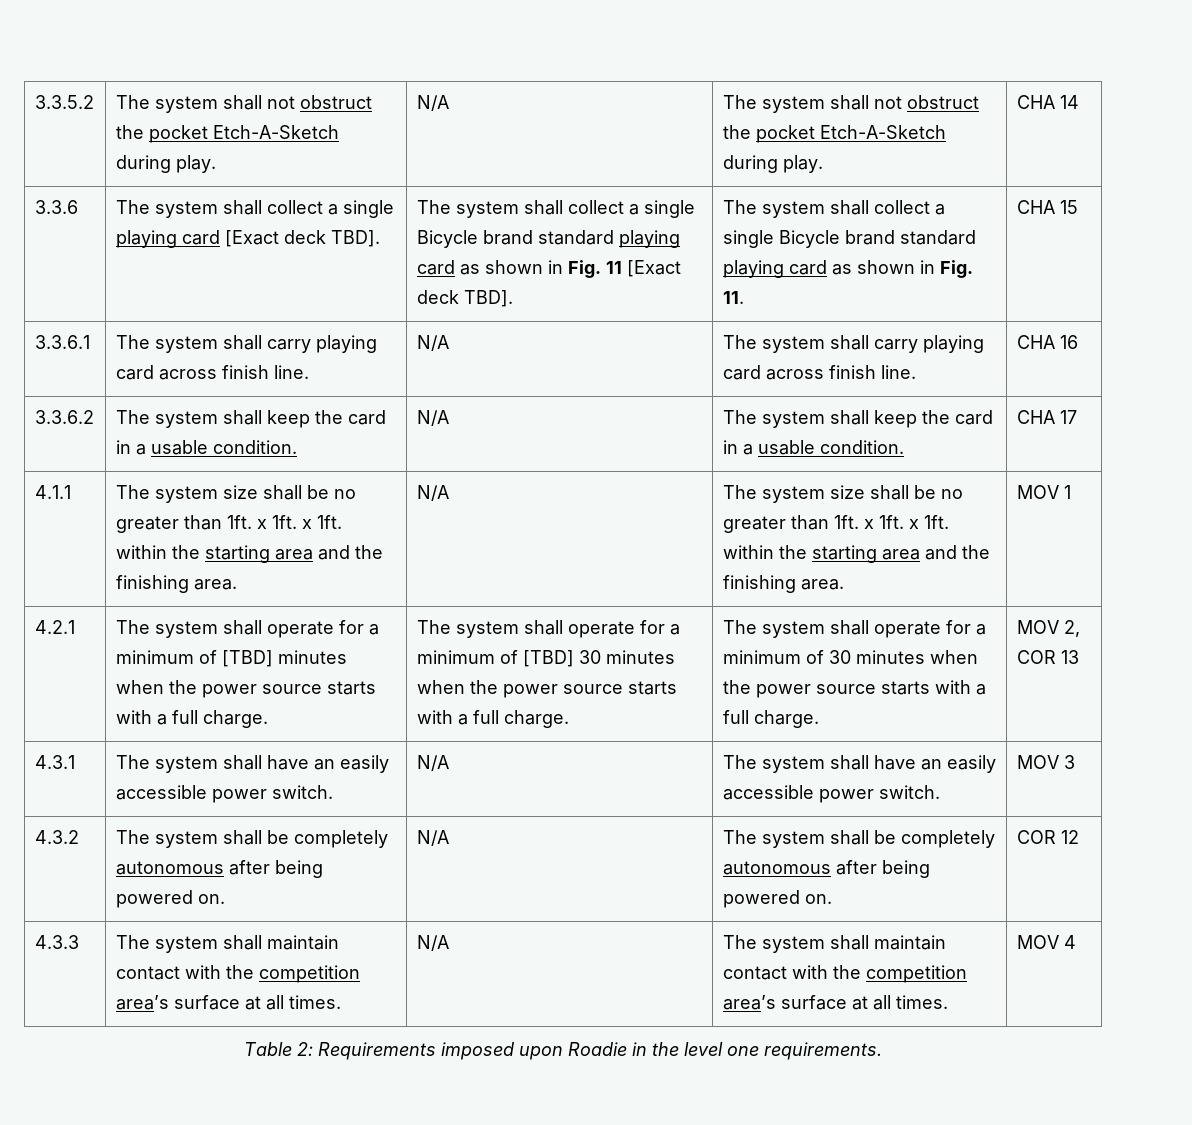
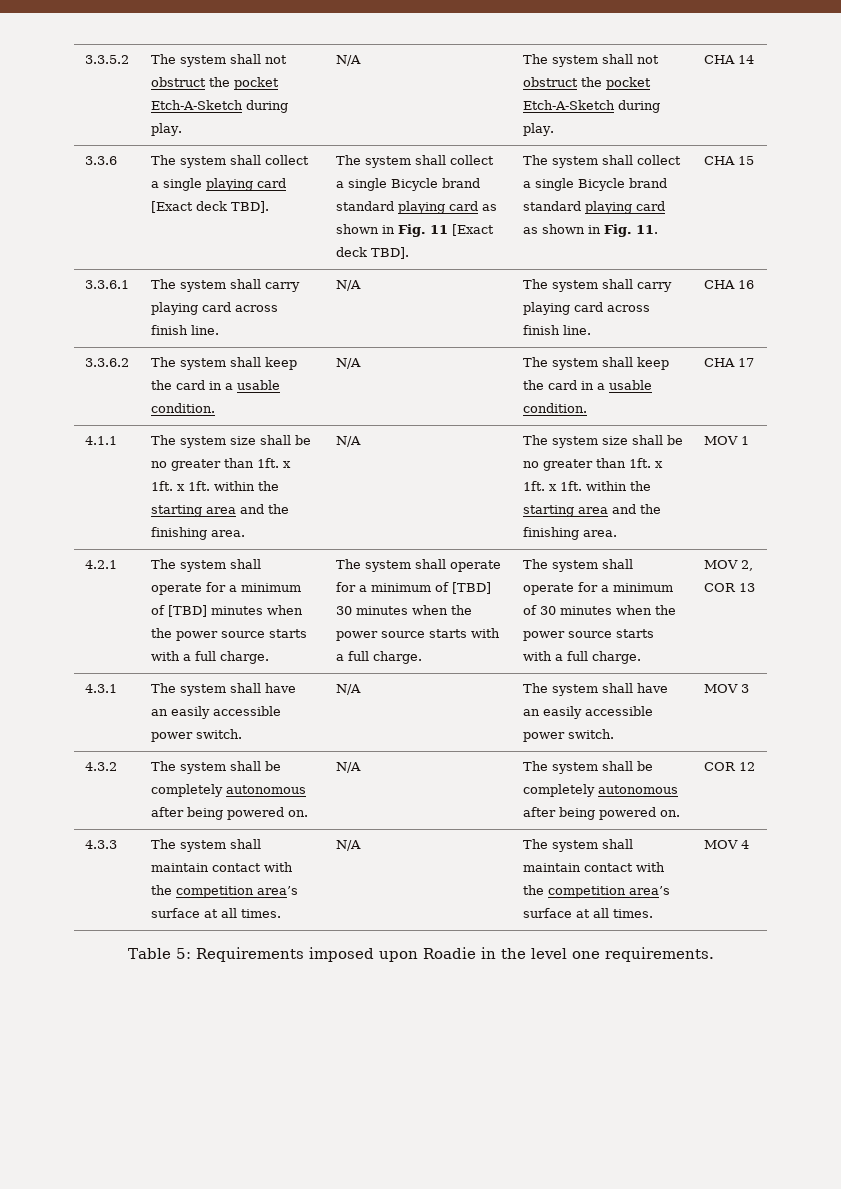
[297,1042,313,1056] 2: -> [175,948,191,959] 5:

